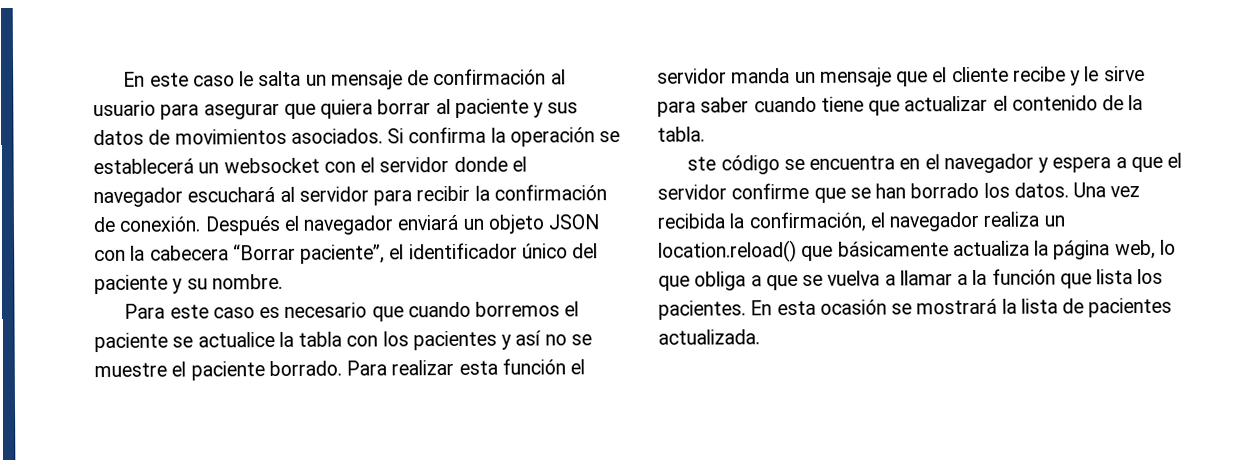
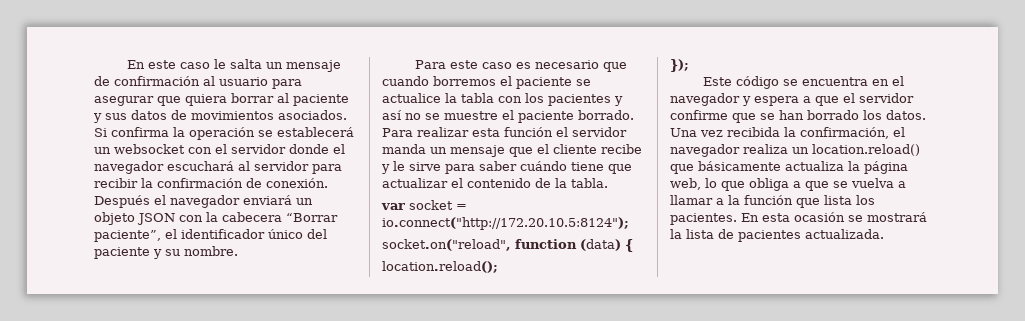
[753,96,817,113] cuando -> [520,161,567,171] cuándo
[687,156,717,171] ste -> [381,200,467,210] [382,217,629,230] [382,239,633,252] [382,261,498,273] [670,59,689,72] [703,77,733,86] var socket = io.connect("http://172.20.10.5:8124"); // socket.on("reload", function (data) { // location.reload(); // }); // Este

